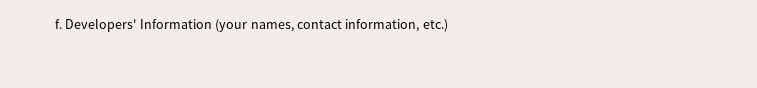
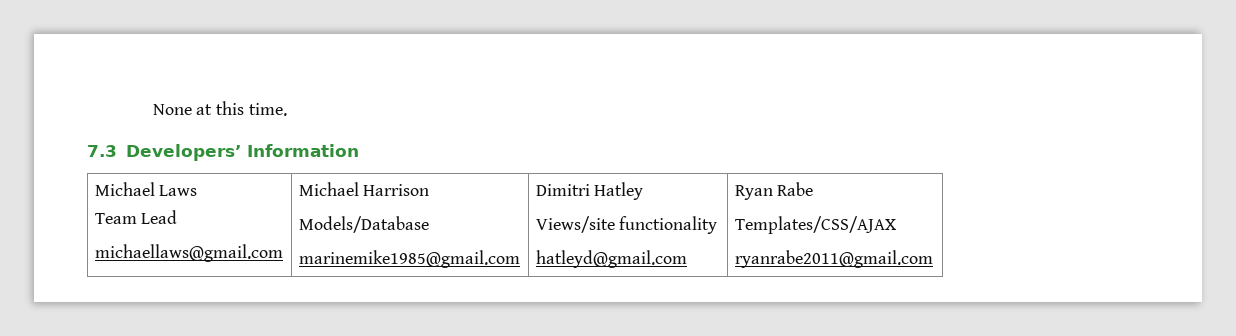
[55,18,448,32] f. Developers' Information (your names, contact information, etc.) -> [152,101,287,116] [87,144,359,161] [94,182,198,196] [94,210,178,224] [94,244,283,262] [298,182,430,196] [298,216,429,233] [298,250,520,268] [535,182,644,200] [535,216,718,234] [535,250,687,268] [734,182,814,200] [734,216,896,234] [734,250,933,268] None at this time. // 7.3 Developers’ Information // Michael Laws // Team Lead // michaellaws@gmail.com | Michael Harrison // Models/Database // marinemike1985@gmail.com | Dimitri Hatley // Views/site functionality // hatleyd@gmail.com | Ryan Rabe // Templates/CSS/AJAX // ryanrabe2011@gmail.com

